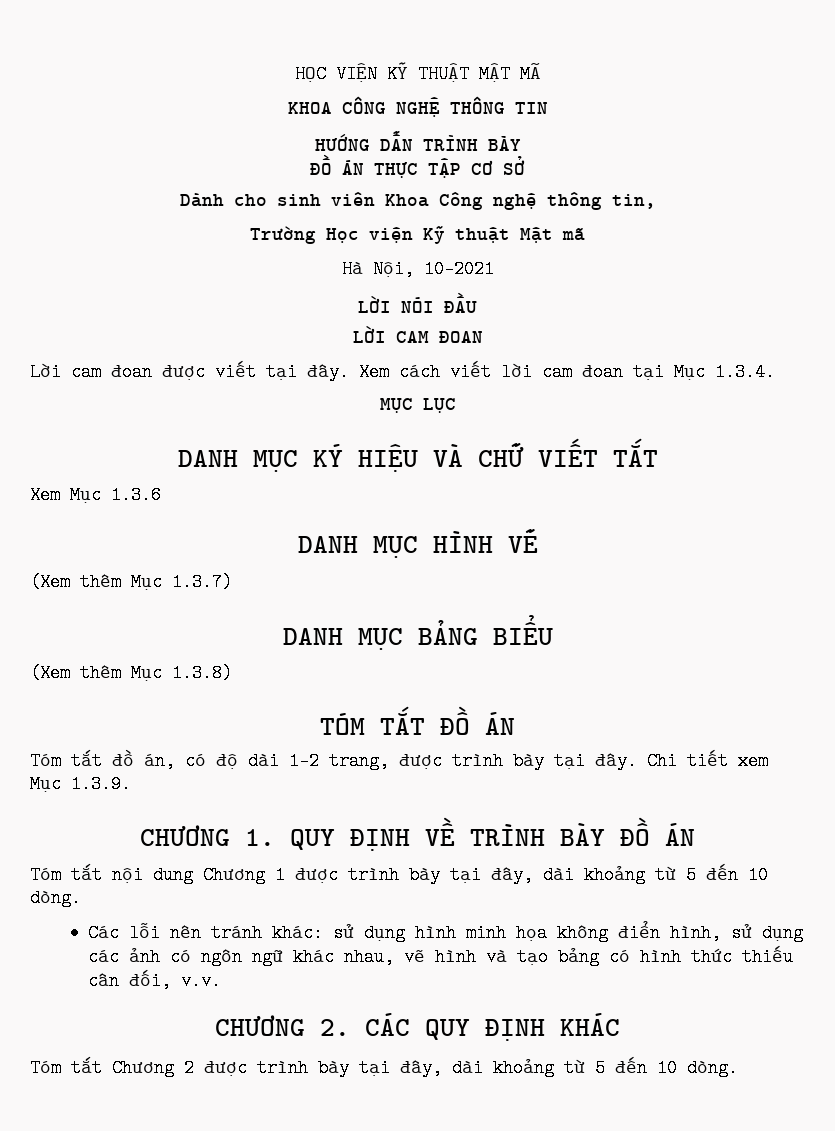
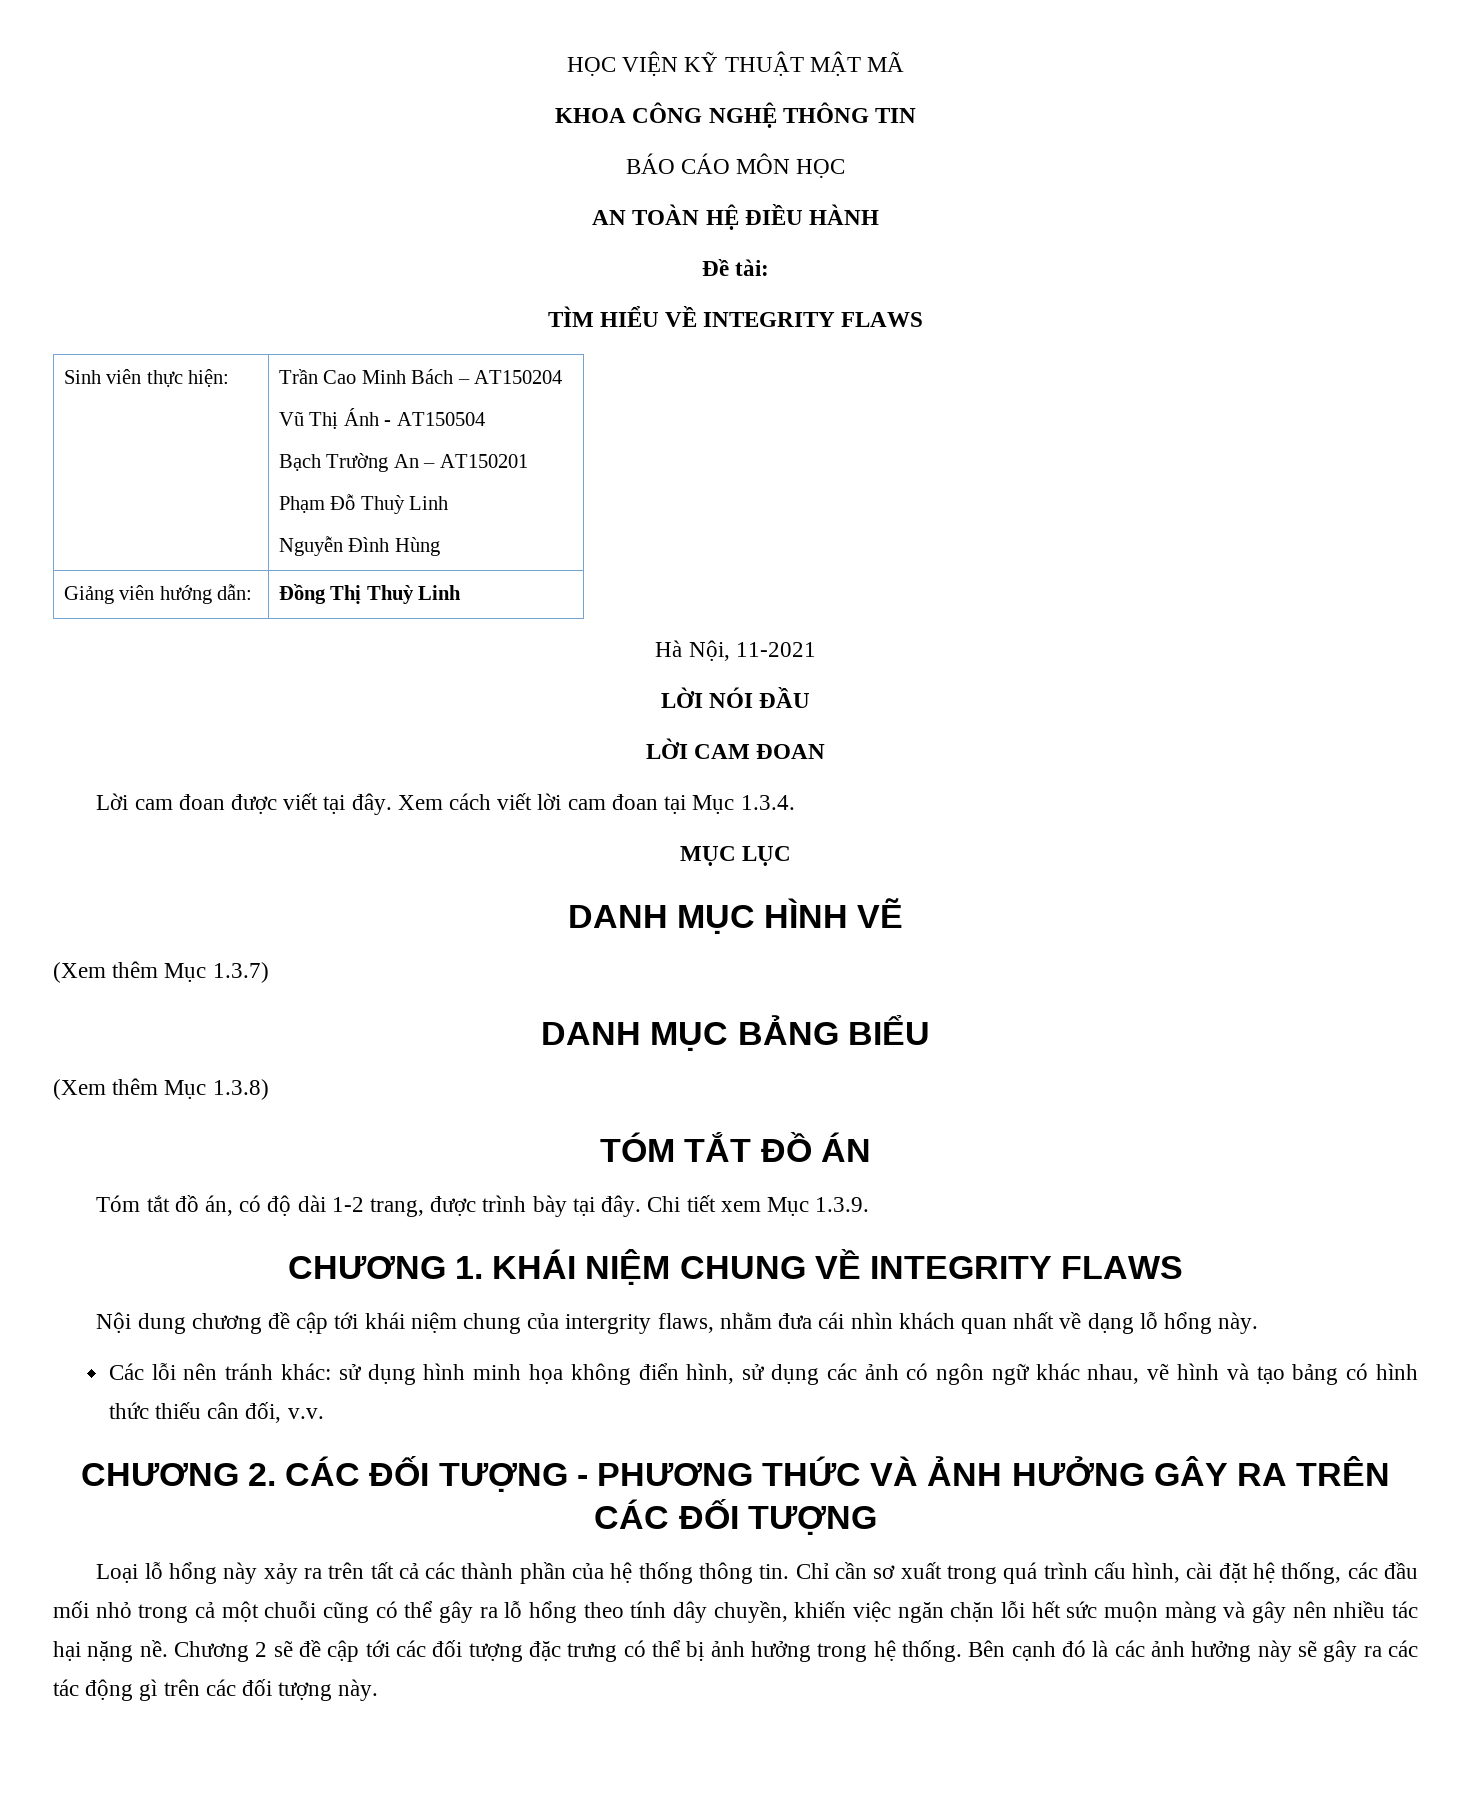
[314,130,521,151] [310,154,525,178] [179,192,656,210] [250,226,585,244] HƯỚNG DẪN TRÌNH BÀY // ĐỒ ÁN THỰC TẬP CƠ SỞ // Dành cho sinh viên Khoa Công nghệ thông tin, // Trường Học viện Kỹ thuật Mật mã -> [625,153,846,178] [592,204,879,230] [701,259,770,276] [547,306,924,327] [63,369,230,387] [278,369,563,384] [278,408,485,429] [278,453,528,472] [278,494,449,514] [278,536,440,556] [63,584,253,604] [278,584,462,604] BÁO CÁO MÔN HỌC // AN TOÀN HỆ ĐIỀU HÀNH // Đề tài: // TÌM HIỂU VỀ INTEGRITY FLAWS // Sinh viên thực hiện: | Trần Cao Minh Bách – AT150204 // Vũ Thị Ánh - AT150504 // Bạch Trường An – AT150201 // Phạm Đỗ Thuỳ Linh // Nguyễn Đình Hùng // Giảng viên hướng dẫn: | Đồng Thị Thuỳ Linh
[423,260,494,278] 10-2021 -> [735,642,816,657] 11-2021
[177,438,658,472] [30,486,161,504] // DANH MỤC KÝ HIỆU VÀ CHỮ VIẾT TẮT // Xem Mục 1.3.6 -> (792, 856) none
[290,817,695,851] [30,863,768,884] [30,889,81,907] QUY ĐỊNH VỀ TRÌNH BÀY ĐỒ ÁN // Tóm tắt nội dung Chương 1 được trình bày tại đây, dài khoảng từ 5 đến 10 dòng. -> [492,1249,1184,1285] [96,1312,1259,1334] KHÁI NIỆM CHUNG VỀ INTEGRITY FLAWS // Nội dung chương đề cập tới khái niệm chung của intergrity flaws, nhằm đưa cái nhìn khách quan nhất về dạng lỗ hổng này.
[425,1013,620,1041] [30,1056,738,1077] QUY ĐỊNH KHÁC // Tóm tắt Chương 2 được trình bày tại đây, dài khoảng từ 5 đến 10 dòng. -> [369,1456,1391,1492] [594,1499,877,1535] [96,1562,1419,1584] [53,1601,1419,1623] [53,1640,1418,1662] [53,1679,379,1701] ĐỐI TƯỢNG - PHƯƠNG THỨC VÀ ẢNH HƯỞNG GÂY RA TRÊN CÁC ĐỐI TƯỢNG // Loại lỗ hổng này xảy ra trên tất cả các thành phần của hệ thống thông tin. Chỉ cần sơ xuất trong quá trình cấu hình, cài đặt hệ thống, các đầu mối nhỏ trong cả một chuỗi cũng có thể gây ra lỗ hổng theo tính dây chuyền, khiến việc ngăn chặn lỗi hết sức muộn màng và gây nên nhiều tác hại nặng nề. Chương 2 sẽ đề cập tới các đối tượng đặc trưng có thể bị ảnh hưởng trong hệ thống. Bên cạnh đó là các ảnh hưởng này sẽ gây ra các tác động gì trên các đối tượng này.

